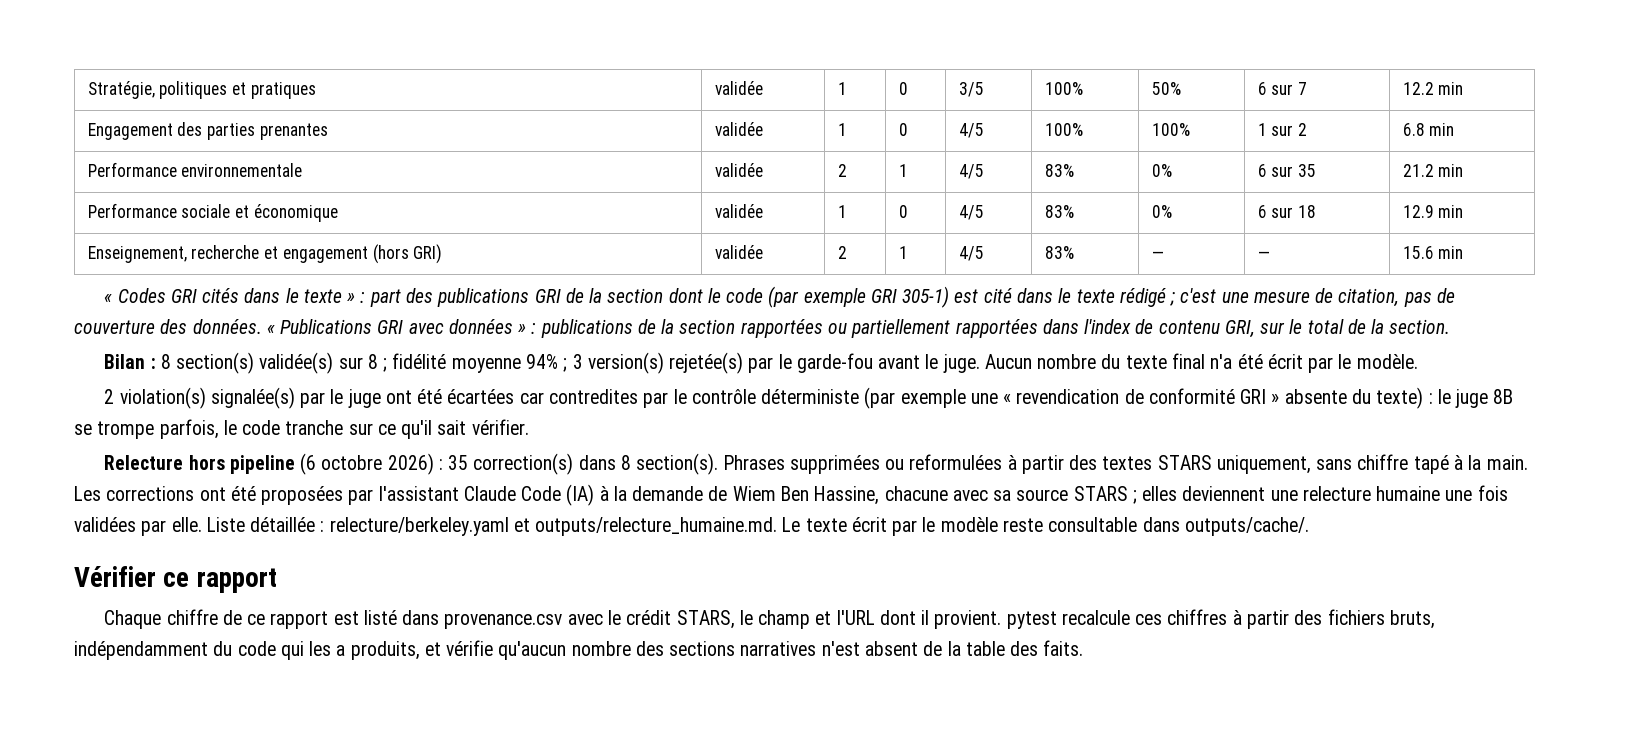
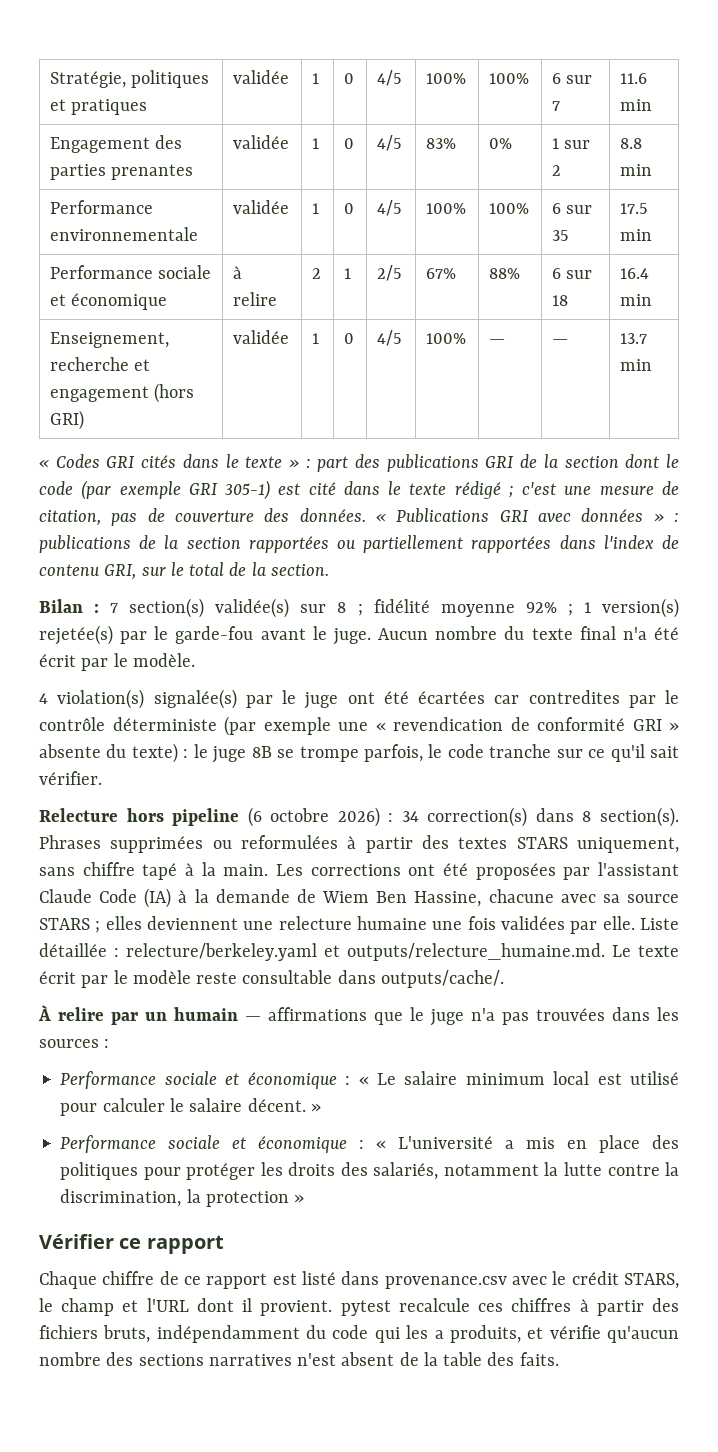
[958,82,984,97] [1044,82,1083,95] [1151,82,1181,95] 3/5 | 100% | 50% -> [377,70,403,86] [426,73,467,84] [489,73,530,84] 4/5 | 100% | 100%
[1402,82,1434,95] 12.2 -> [620,73,648,84] 11.6
[1044,123,1083,136] [1151,123,1190,136] 100% | 100% -> [426,138,457,149] [489,138,513,149] 83% | 0%
[1402,123,1425,136] 6.8 -> [620,138,643,149] 8.8
[837,164,847,177] [898,164,908,177] [958,164,984,179] [1044,164,1074,177] [1151,164,1172,177] [1257,164,1317,177] [1402,164,1464,177] [87,203,338,222] [714,204,763,218] [837,205,847,218] [898,205,908,218] [958,205,984,220] [1044,205,1074,218] [1151,205,1172,218] 2 | 1 | 4/5 | 83% | 0% | 6 sur 35 | 21.2 min // Performance sociale et économique | validée | 1 | 0 | 4/5 | 83% | 0% -> [312,203,320,214] [344,203,355,214] [377,200,403,216] [426,203,467,214] [489,203,530,214] [552,203,593,214] [552,230,570,241] [620,203,649,214] [620,229,653,241] [50,265,212,279] [50,293,168,310] [233,266,243,279] [233,292,278,306] [312,268,322,279] [344,268,352,279] [377,265,403,281] [426,268,457,279] [489,268,521,279] 1 | 0 | 4/5 | 100% | 100% | 6 sur 35 | 17.5 min // Performance sociale et économique | à relire | 2 | 1 | 2/5 | 67% | 88%
[1402,205,1434,218] 12.9 -> [620,268,650,279] 16.4
[837,246,847,259] [898,246,908,259] [958,246,984,261] [1044,246,1074,259] 2 | 1 | 4/5 | 83% -> [312,333,320,344] [344,333,355,344] [377,330,403,346] [426,333,467,344] 1 | 0 | 4/5 | 100%
[1402,246,1434,259] 15.6 -> [620,333,648,344] 13.7
[160,354,171,369] 8 -> [110,603,119,613] 7
[526,354,583,372] 94% ; 3 -> [525,602,591,616] 92% ; 1
[104,389,115,404] 2 -> [39,693,48,704] 4
[448,455,469,470] 35 -> [401,811,419,822] 34
(1309, 526) none -> [38,1005,679,1026] [39,1039,110,1048] [60,1071,679,1089] [60,1098,321,1116] [60,1135,679,1153] [60,1162,679,1180] [60,1189,305,1207] // À relire par un humain — affirmations que le juge n'a pas trouvées dans les sources : // Performance sociale et économique : « Le salaire minimum local est utilisé pour calculer le salaire décent. » // Performance sociale et économique : « L'université a mis en place des politiques pour protéger les droits des salariés, notamment la lutte contre la discrimination, la protection »

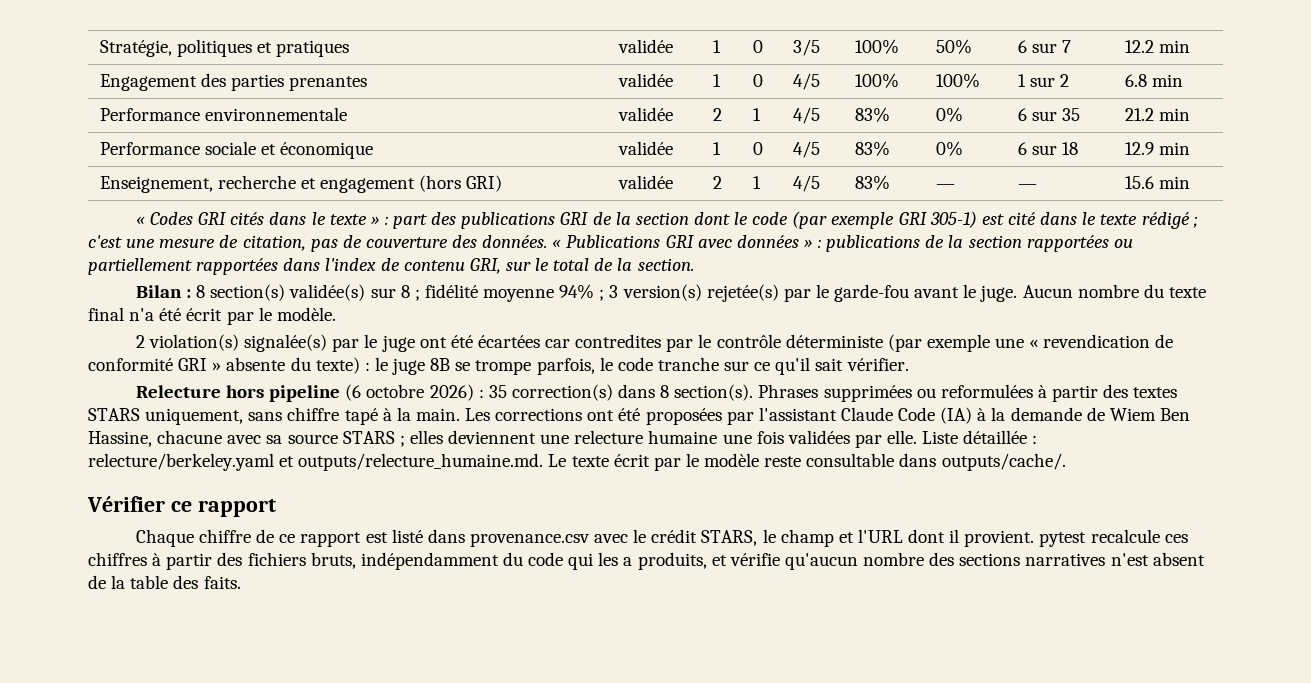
[377,70,403,86] [426,73,467,84] [489,73,530,84] 4/5 | 100% | 100% -> [792,39,820,56] [854,39,899,54] [935,39,972,54] 3/5 | 100% | 50%
[620,73,648,84] 11.6 -> [1124,40,1154,53] 12.2
[426,138,457,149] [489,138,513,149] 83% | 0% -> [854,73,899,88] [935,73,980,88] 100% | 100%
[620,138,643,149] 8.8 -> [1124,74,1147,87] 6.8
[312,203,320,214] [344,203,355,214] [377,200,403,216] [426,203,467,214] [489,203,530,214] [552,203,593,214] [552,230,570,241] [620,203,649,214] [620,229,653,241] [50,265,212,279] [50,293,168,310] [233,266,243,279] [233,292,278,306] [312,268,322,279] [344,268,352,279] [377,265,403,281] [426,268,457,279] [489,268,521,279] 1 | 0 | 4/5 | 100% | 100% | 6 sur 35 | 17.5 min // Performance sociale et économique | à relire | 2 | 1 | 2/5 | 67% | 88% -> [712,108,722,121] [752,108,761,121] [792,107,820,124] [854,107,890,122] [935,107,963,122] [1017,108,1080,121] [1124,108,1190,121] [99,141,373,159] [617,141,673,155] [712,142,721,155] [752,142,763,155] [792,141,820,158] [854,141,890,156] [935,141,963,156] 2 | 1 | 4/5 | 83% | 0% | 6 sur 35 | 21.2 min // Performance sociale et économique | validée | 1 | 0 | 4/5 | 83% | 0%
[620,268,650,279] 16.4 -> [1124,142,1154,155] 12.9
[312,333,320,344] [344,333,355,344] [377,330,403,346] [426,333,467,344] | 1 | 0 | 4/5 | 100% -> [712,176,722,189] [752,176,761,189] [792,175,820,192] [854,175,890,190] | 2 | 1 | 4/5 | 83%
[620,333,648,344] 13.7 -> [1124,176,1154,189] 15.6
[110,603,119,613] 7 -> [196,285,206,298] 8
[525,602,591,616] 92% ; 1 -> [559,284,619,301] 94% ; 3
[39,693,48,704] 4 -> [135,335,145,348] 2
[401,811,419,822] 34 -> [488,385,507,398] 35
[38,1005,679,1026] [39,1039,110,1048] [60,1071,679,1089] [60,1098,321,1116] [60,1135,679,1153] [60,1162,679,1180] [60,1189,305,1207] // À relire par un humain — affirmations que le juge n'a pas trouvées dans les sources : // Performance sociale et économique : « Le salaire minimum local est utilisé pour calculer le salaire décent. » // Performance sociale et économique : « L'université a mis en place des politiques pour protéger les droits des salariés, notamment la lutte contre la discrimination, la protection » -> (1066, 462) none

